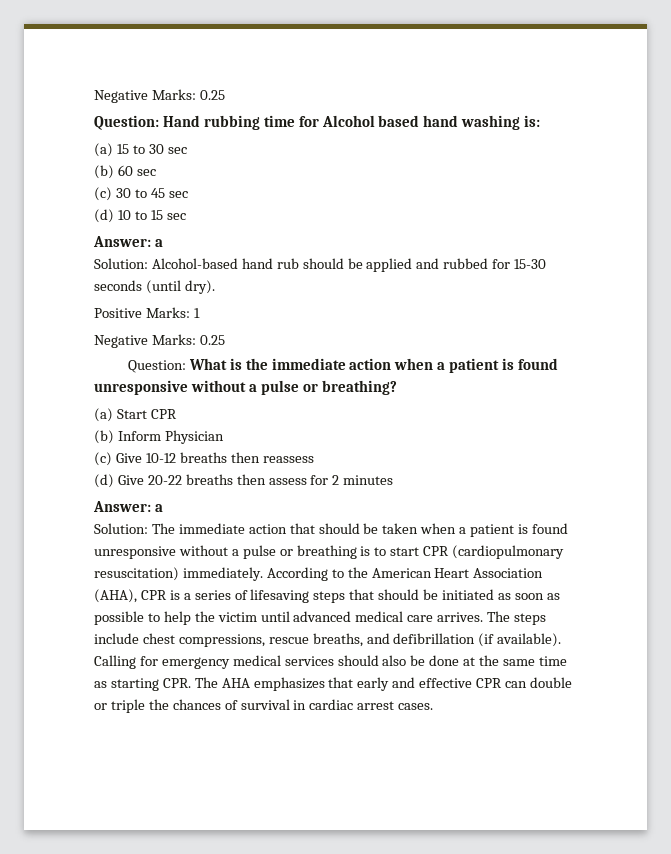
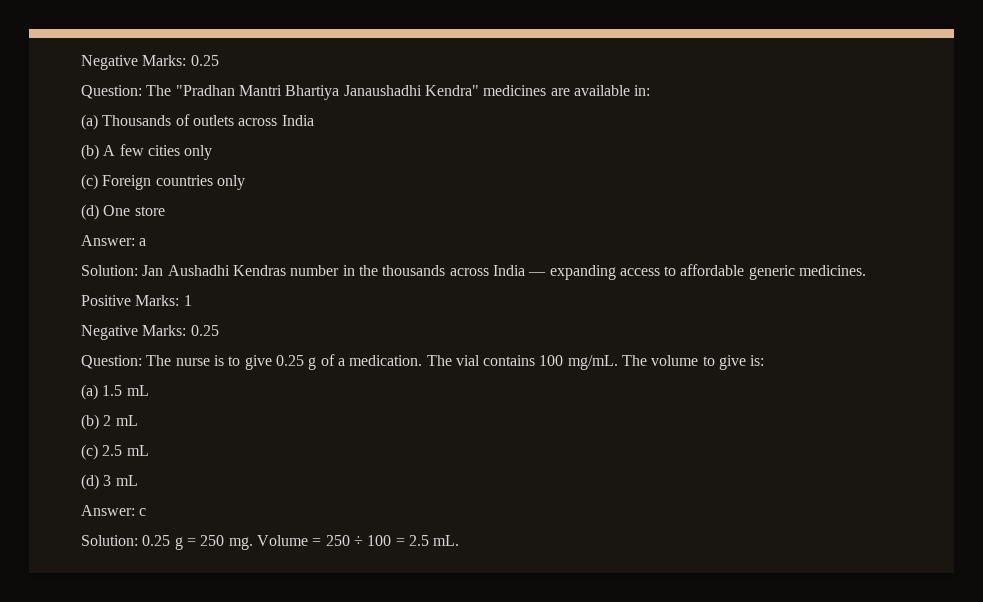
[94,89,225,103] [94,115,541,130] [94,143,187,157] [94,165,156,179] [94,187,188,201] [94,209,186,223] [93,236,163,247] [94,258,547,272] [94,280,215,294] Negative Marks: 0.25 // Question: Hand rubbing time for Alcohol based hand washing is: // (a) 15 to 30 sec // (b) 60 sec // (c) 30 to 45 sec // (d) 10 to 15 sec // Answer: a // Solution: Alcohol-based hand rub should be applied and rubbed for 15-30 seconds (until dry). -> [81,55,219,70] [81,85,651,100] [81,114,314,130] [81,144,213,160] [81,174,245,190] [81,204,165,220] [81,235,147,246] [81,264,867,280] Negative Marks: 0.25 // Question: The "Pradhan Mantri Bhartiya Janaushadhi Kendra" medicines are available in: // (a) Thousands of outlets across India // (b) A few cities only // (c) Foreign countries only // (d) One store // Answer: a // Solution: Jan Aushadhi Kendras number in the thousands across India — expanding access to affordable generic medicines.
[188,358,559,373] [94,380,397,395] [94,408,177,422] [94,430,224,444] [94,452,314,466] [94,474,394,488] [93,501,163,512] [94,523,568,537] [94,545,565,559] [94,567,544,581] [94,589,560,603] [94,611,547,625] [94,633,562,647] [94,655,567,669] [94,677,572,691] [94,699,434,713] What is the immediate action when a patient is found unresponsive without a pulse or breathing? // (a) Start CPR // (b) Inform Physician // (c) Give 10-12 breaths then reassess // (d) Give 20-22 breaths then assess for 2 minutes // Answer: a // Solution: The immediate action that should be taken when a patient is found unresponsive without a pulse or breathing is to start CPR (cardiopulmonary resuscitation) immediately. According to the American Heart Association (AHA), CPR is a series of lifesaving steps that should be initiated as soon as possible to help the victim until advanced medical care arrives. The steps include chest compressions, rescue breaths, and defibrillation (if available). Calling for emergency medical services should also be done at the same time as starting CPR. The AHA emphasizes that early and effective CPR can double or triple the chances of survival in cardiac arrest cases. -> [146,354,765,370] [81,384,149,400] [81,414,138,430] [81,444,149,460] [81,474,138,490] [81,505,147,516] [81,535,460,550] The nurse is to give 0.25 g of a medication. The vial contains 100 mg/mL. The volume to give is: // (a) 1.5 mL // (b) 2 mL // (c) 2.5 mL // (d) 3 mL // Answer: c // Solution: 0.25 g = 250 mg. Volume = 250 ÷ 100 = 2.5 mL.

